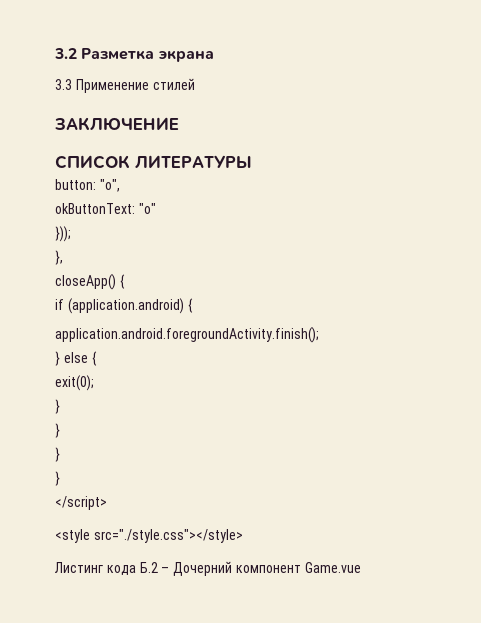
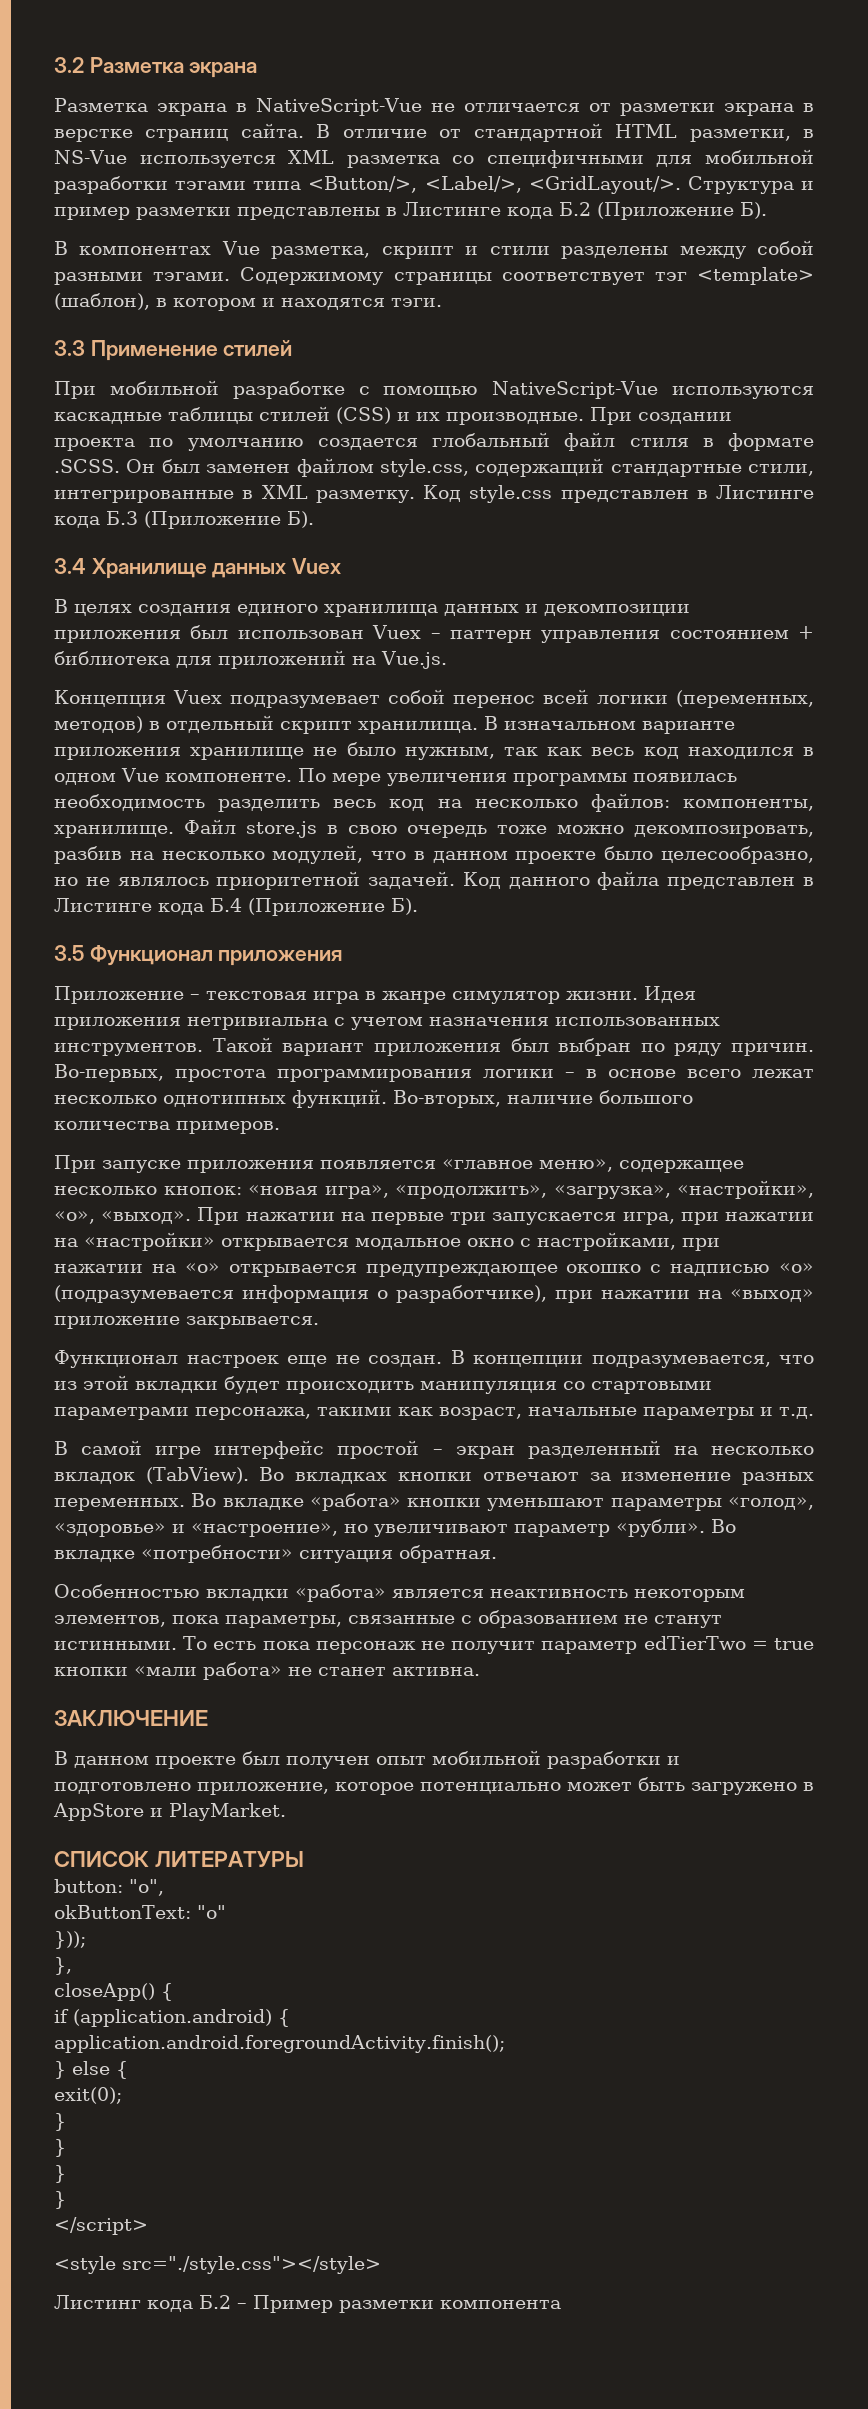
[55,78,195,93] [54,117,179,131] 3.3 Применение стилей // ЗАКЛЮЧЕНИЕ -> [54,98,814,116] [54,123,815,142] [54,149,814,168] [54,176,814,194] [54,202,767,220] [54,240,814,259] [54,267,814,285] [54,293,442,311] [54,340,293,361] [54,380,815,399] [54,406,732,425] [54,432,814,451] [54,458,814,477] [54,485,814,503] [54,511,314,529] [54,558,342,579] [54,599,690,617] [54,625,814,643] [54,650,447,669] [54,689,814,708] [54,715,735,734] [54,742,815,760] [54,768,737,786] [54,793,814,812] [54,819,814,838] [54,845,814,864] [54,871,815,890] [54,898,418,916] [54,945,343,966] [54,986,696,1004] [54,1017,720,1030] [54,1037,814,1056] [54,1064,814,1082] [54,1089,693,1108] [54,1121,280,1134] [54,1155,744,1173] [54,1180,814,1199] [54,1207,814,1225] [54,1232,720,1251] [54,1263,814,1277] [54,1285,814,1303] [54,1316,319,1329] [54,1350,814,1368] [54,1375,712,1394] [54,1407,814,1420] [54,1440,814,1459] [54,1467,814,1485] [54,1493,814,1511] [54,1519,736,1537] [54,1545,497,1563] [54,1584,745,1602] [54,1610,722,1628] [54,1636,815,1654] [54,1662,480,1680] [54,1710,208,1726] [54,1750,680,1769] [54,1777,814,1795] [53,1803,286,1821] Разметка экрана в NativeScript-Vue не отличается от разметки экрана в верстке страниц сайта. В отличие от стандартной HTML разметки, в NS-Vue используется XML разметка со специфичными для мобильной разработки тэгами типа <Button/>, <Label/>, <GridLayout/>. Структура и пример разметки представлены в Листинге кода Б.2 (Приложение Б). // В компонентах Vue разметка, скрипт и стили разделены между собой разными тэгами. Содержимому страницы соответствует тэг <template> (шаблон), в котором и находятся тэги. // 3.3 Применение стилей // При мобильной разработке с помощью NativeScript-Vue используются каскадные таблицы стилей (CSS) и их производные. При создании проекта по умолчанию создается глобальный файл стиля в формате .SCSS. Он был заменен файлом style.css, содержащий стандартные стили, интегрированные в XML разметку. Код style.css представлен в Листинге кода Б.3 (Приложение Б). // 3.4 Хранилище данных Vuex // В целях создания единого хранилища данных и декомпозиции приложения был использован Vuex – паттерн управления состоянием + библиотека для приложений на Vue.js. // Концепция Vuex подразумевает собой перенос всей логики (переменных, методов) в отдельный скрипт хранилища. В изначальном варианте приложения хранилище не было нужным, так как весь код находился в одном Vue компоненте. По мере увеличения программы появилась необходимость разделить весь код на несколько файлов: компоненты, хранилище. Файл store.js в свою очередь тоже можно декомпозировать, разбив на несколько модулей, что в данном проекте было целесообразно, но не являлось приоритетной задачей. Код данного файла представлен в Листинге кода Б.4 (Приложение Б). // 3.5 Функционал приложения // Приложение – текстовая игра в жанре симулятор жизни. Идея приложения нетривиальна с учетом назначения использованных инструментов. Такой вариант приложения был выбран по ряду причин. Во-первых, простота программирования логики – в основе всего лежат несколько однотипных функций. Во-вторых, наличие большого количества примеров. // При запуске приложения появляется «главное меню», содержащее несколько кнопок: «новая игра», «продолжить», «загрузка», «настройки», «о», «выход». При нажатии на первые три запускается игра, при нажатии на «настройки» открывается модальное окно с настройками, при нажатии на «о» открывается предупреждающее окошко с надписью «о» (подразумевается информация о разработчике), при нажатии на «выход» приложение закрывается. // Функционал настроек еще не создан. В концепции подразумевается, что из этой вкладки будет происходить манипуляция со стартовыми параметрами персонажа, такими как возраст, начальные параметры и т.д. // В самой игре интерфейс простой – экран разделенный на несколько вкладок (TabView). Во вкладках кнопки отвечают за изменение разных переменных. Во вкладке «работа» кнопки уменьшают параметры «голод», «здоровье» и «настроение», но увеличивают параметр «рубли». Во вкладке «потребности» ситуация обратная. // Особенностью вкладки «работа» является неактивность некоторым элементов, пока параметры, связанные с образованием не станут истинными. То есть пока персонаж не получит параметр edTierTwo = true кнопки «мали работа» не станет активна. // ЗАКЛЮЧЕНИЕ // В данном проекте был получен опыт мобильной разработки и подготовлено приложение, которое потенциально может быть загружено в AppStore и PlayMarket.
[173,561,361,576] Дочерний компонент Game.vue -> [253,2295,561,2313] Пример разметки компонента

